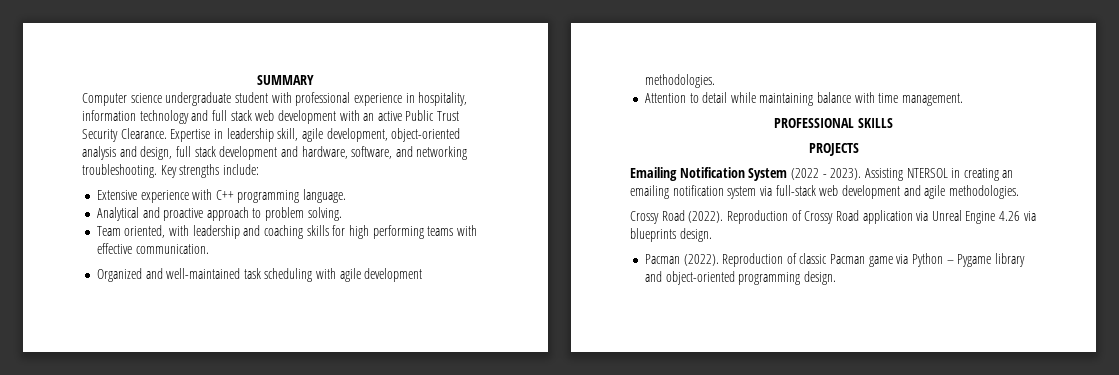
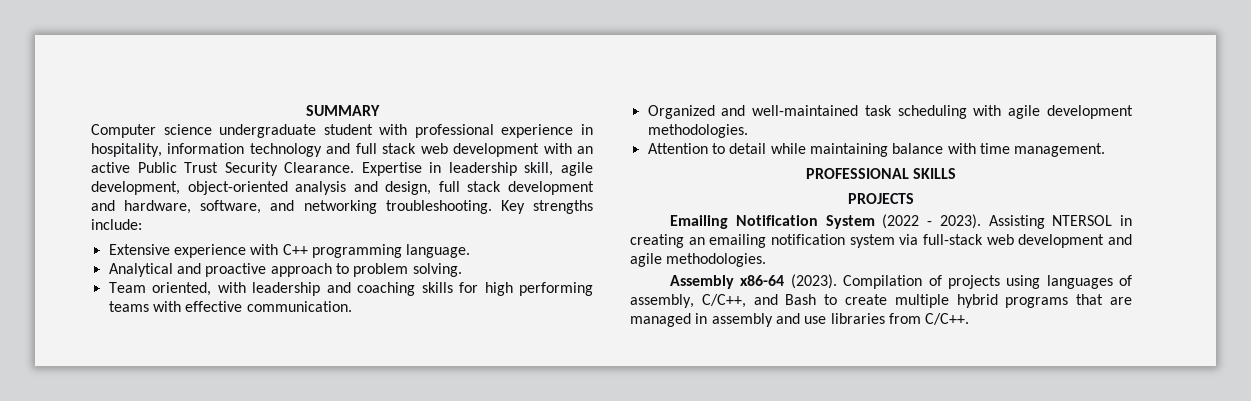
[630,210,1036,224] [630,228,712,242] [644,253,1025,267] [644,271,836,285] Crossy Road (2022). Reproduction of Crossy Road application via Unreal Engine 4.26 via blueprints design. // Pacman (2022). Reproduction of classic Pacman game via Python – Pygame library and object-oriented programming design. -> [670,274,1132,289] [630,294,1132,308] [630,313,970,327] Assembly x86-64 (2023). Compilation of projects using languages of assembly, C/C++, and Bash to create multiple hybrid programs that are managed in assembly and use libraries from C/C++.

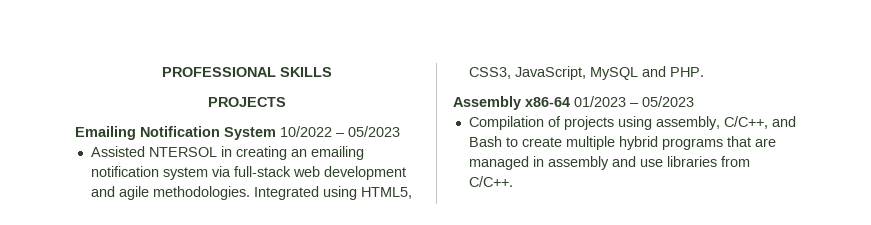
[305,105,380,116] [91,124,593,138] [91,143,594,157] [91,162,593,176] [91,181,594,195] [91,200,593,214] [91,219,142,230] [108,244,471,258] [108,263,462,277] [108,282,593,296] [108,301,352,312] [647,105,1133,119] [647,124,748,138] [647,143,1106,157] SUMMARY // Computer science undergraduate student with professional experience in hospitality, information technology and full stack web development with an active Public Trust Security Clearance. Expertise in leadership skill, agile development, object-oriented analysis and design, full stack development and hardware, software, and networking troubleshooting. Key strengths include: // Extensive experience with C++ programming language. // Analytical and proactive approach to problem solving. // Team oriented, with leadership and coaching skills for high performing teams with effective communication. // Organized and well-maintained task scheduling with agile development methodologies. // Attention to detail while maintaining balance with time management. // -> (161, 72) none
[882,214,1045,229] (2022 - 2023). Assisting -> [280,126,400,137] [90,146,145,157] 10/2022 – 05/2023 // Assisted
(767, 260) none -> [253,186,412,200] [468,66,704,80] Integrated using HTML5, CSS3, JavaScript, MySQL and PHP.
[790,274,837,289] (2023). -> [574,96,694,107] 01/2023 – 05/2023 //
[1046,275,1132,289] languages of -> (652, 123) none

